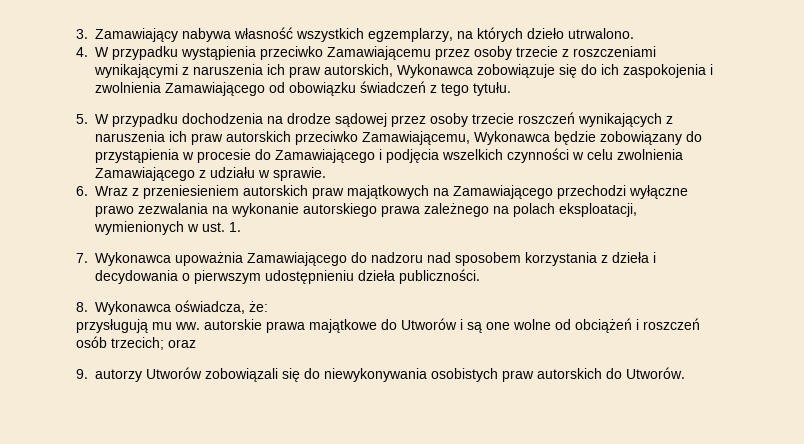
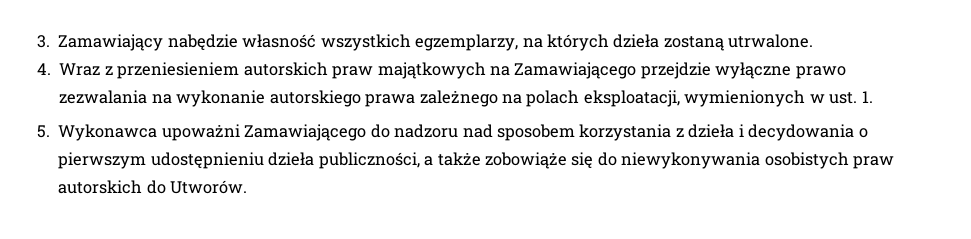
[182,28,232,42] nabywa -> [167,34,238,51] nabędzie
[527,28,635,39] [76,46,657,60] [94,64,714,78] [95,81,512,96] [76,112,674,127] [95,131,703,145] [95,148,684,163] [95,167,327,181] [76,186,88,196] dzieło utrwalono. // 4. W przypadku wystąpienia przeciwko Zamawiającemu przez osoby trzecie z roszczeniami wynikającymi z naruszenia ich praw autorskich, Wykonawca zobowiązuje się do ich zaspokojenia i zwolnienia Zamawiającego od obowiązku świadczeń z tego tytułu. // 5. W przypadku dochodzenia na drodze sądowej przez osoby trzecie roszczeń wynikających z naruszenia ich praw autorskich przeciwko Zamawiającemu, Wykonawca będzie zobowiązany do przystąpienia w procesie do Zamawiającego i podjęcia wszelkich czynności w celu zwolnienia Zamawiającego z udziału w sprawie. // 6. -> [613,34,814,51] [37,63,51,75] dzieła zostaną utrwalone. // 4.
[557,185,627,199] przechodzi -> [640,62,711,79] przejdzie
[76,252,244,266] 7. Wykonawca upoważnia -> [37,124,240,141] 5. Wykonawca upoważni
[399,269,481,284] [76,300,269,315] [76,318,700,333] [76,336,196,350] [76,367,279,382] publiczności. // 8. Wykonawca oświadcza, że: // przysługują mu ww. autorskie prawa majątkowe do Utworów i są one wolne od obciążeń i roszczeń osób trzecich; oraz // 9. autorzy Utworów zobowiązali -> [318,152,567,169] publiczności, a także zobowiąże

